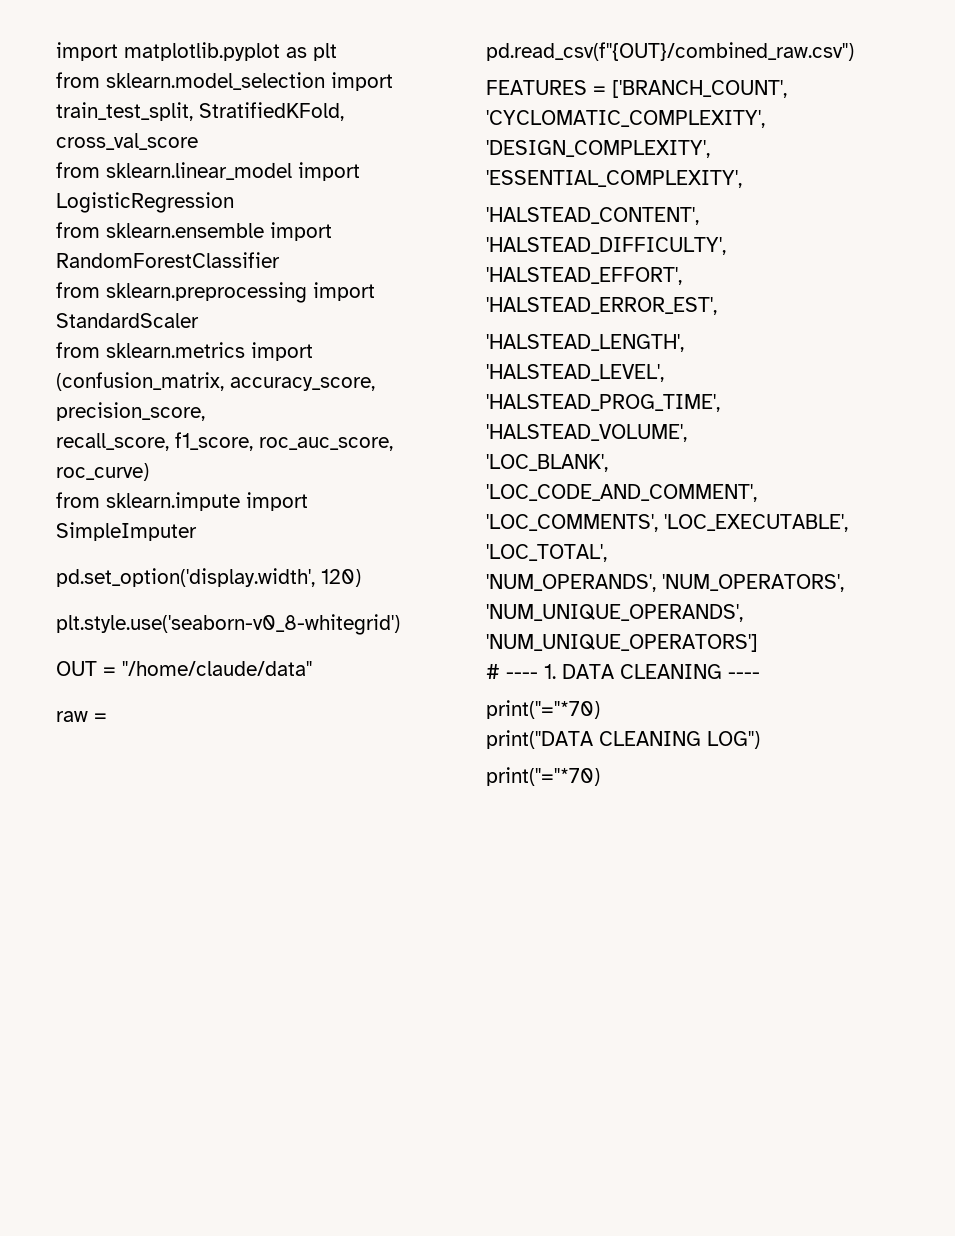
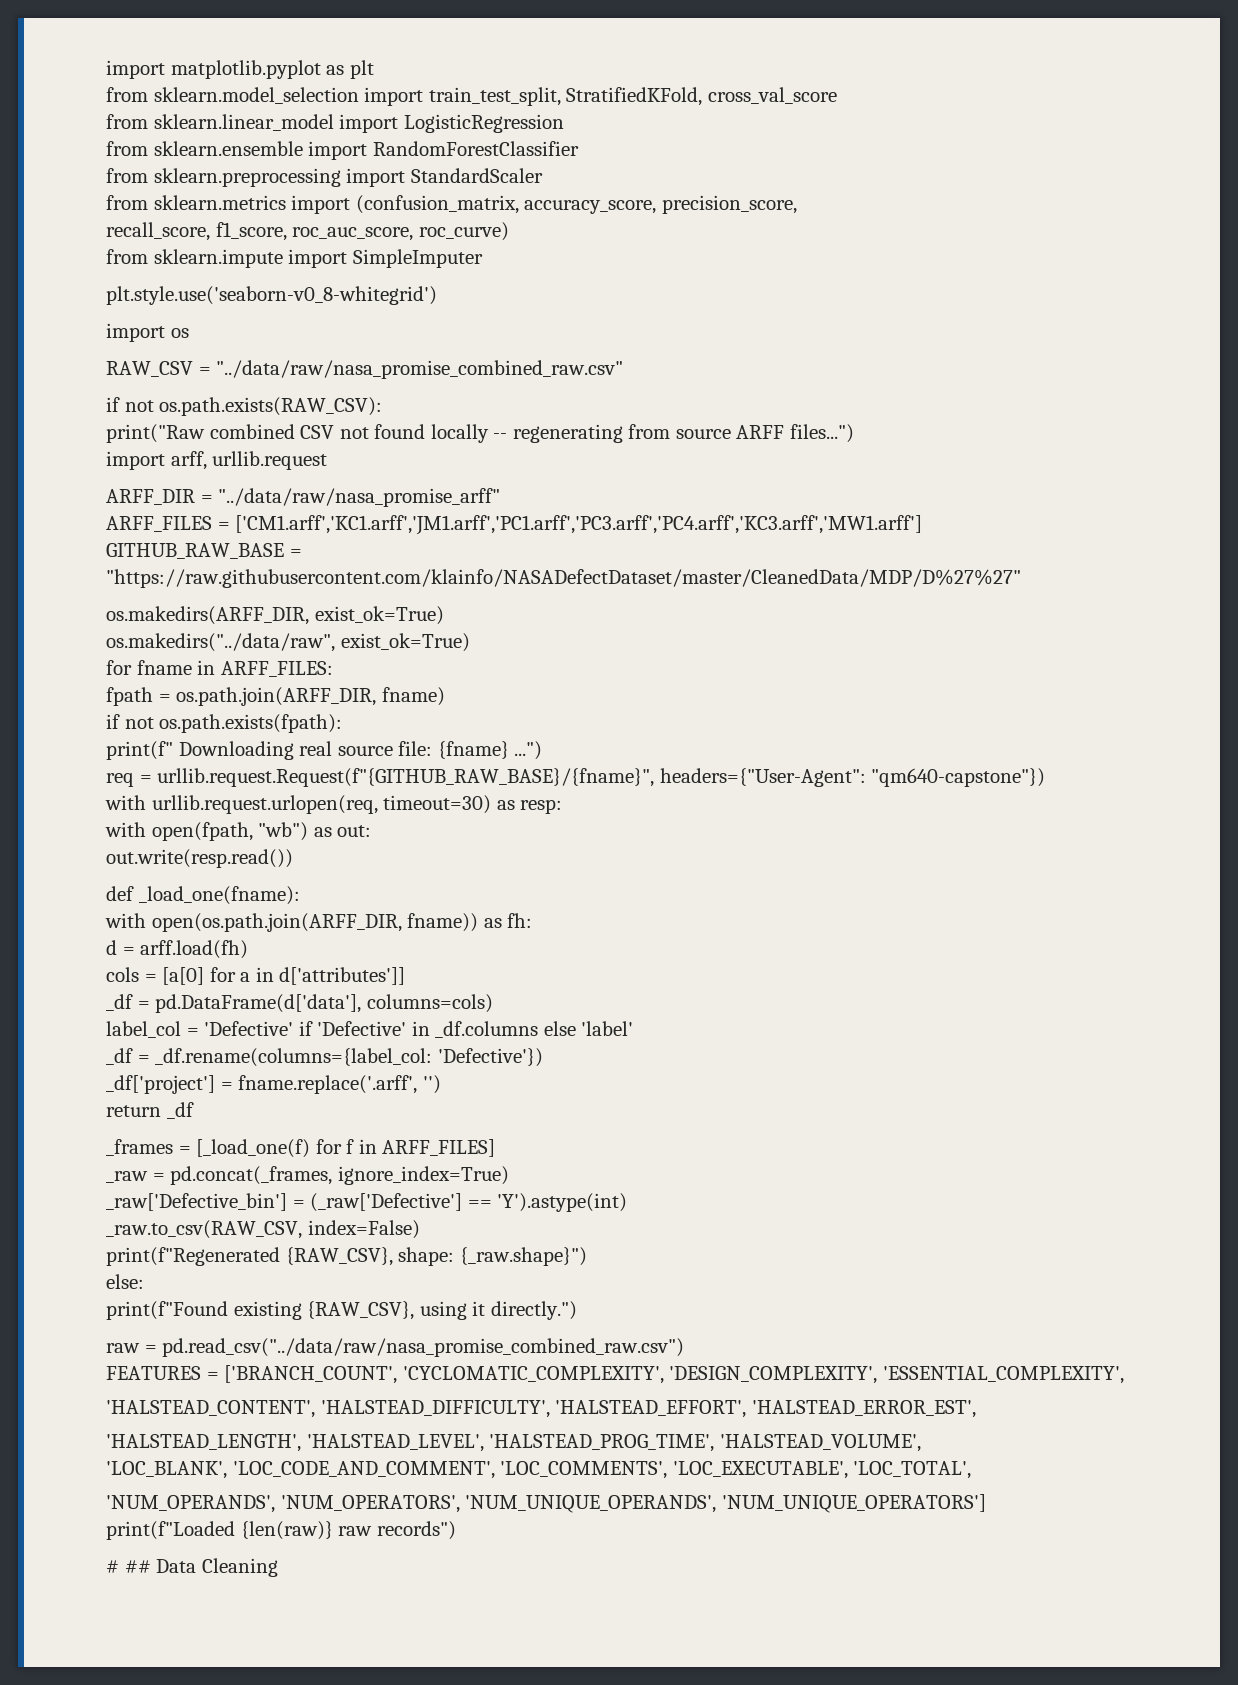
[56,568,361,587] // pd.set_option('display.width', 120) -> (483, 258) none
[56,661,312,676] OUT = "/home/claude/data" -> [106,323,189,342] [106,360,624,379] [106,397,383,416] [106,424,854,443] [106,451,328,470] [106,488,501,507] [106,515,923,535] [106,543,302,559] [106,569,1021,588] [106,606,444,625] [106,633,470,652] [106,660,333,677] [106,687,445,706] [106,714,343,733] [106,741,543,760] [106,768,1046,787] [105,795,563,814] [105,822,372,841] [106,849,293,868] [106,886,300,905] [105,913,533,932] [106,940,249,959] [106,967,406,985] [106,994,493,1013] [106,1021,634,1038] [106,1048,543,1067] [106,1075,441,1094] [106,1102,194,1119] [106,1139,496,1158] [106,1166,509,1185] [106,1193,628,1212] [106,1220,420,1239] [106,1247,587,1266] [106,1274,144,1289] [106,1301,577,1320] import os // RAW_CSV = "../data/raw/nasa_promise_combined_raw.csv" // if not os.path.exists(RAW_CSV): // print("Raw combined CSV not found locally -- regenerating from source ARFF files...") // import arff, urllib.request // ARFF_DIR = "../data/raw/nasa_promise_arff" // ARFF_FILES = ['CM1.arff','KC1.arff','JM1.arff','PC1.arff','PC3.arff','PC4.arff','KC3.arff','MW1.arff'] // GITHUB_RAW_BASE = "https://raw.githubusercontent.com/klainfo/NASADefectDataset/master/CleanedData/MDP/D%27%27" // os.makedirs(ARFF_DIR, exist_ok=True) // os.makedirs("../data/raw", exist_ok=True) // for fname in ARFF_FILES: // fpath = os.path.join(ARFF_DIR, fname) // if not os.path.exists(fpath): // print(f" Downloading real source file: {fname} ...") // req = urllib.request.Request(f"{GITHUB_RAW_BASE}/{fname}", headers={"User-Agent": "qm640-capstone"}) // with urllib.request.urlopen(req, timeout=30) as resp: // with open(fpath, "wb") as out: // out.write(resp.read()) // def _load_one(fname): // with open(os.path.join(ARFF_DIR, fname)) as fh: // d = arff.load(fh) // cols = [a[0] for a in d['attributes']] // _df = pd.DataFrame(d['data'], columns=cols) // label_col = 'Defective' if 'Defective' in _df.columns else 'label' // _df = _df.rename(columns={label_col: 'Defective'}) // _df['project'] = fname.replace('.arff', '') // return _df // _frames = [_load_one(f) for f in ARFF_FILES] // _raw = pd.concat(_frames, ignore_index=True) // _raw['Defective_bin'] = (_raw['Defective'] == 'Y').astype(int) // _raw.to_csv(RAW_CSV, index=False) // print(f"Regenerated {RAW_CSV}, shape: {_raw.shape}") // else: // print(f"Found existing {RAW_CSV}, using it directly.")
[486,42,854,61] pd.read_csv(f"{OUT}/combined_raw.csv") -> [162,1338,685,1357] pd.read_csv("../data/raw/nasa_promise_combined_raw.csv")
[486,664,760,679] [486,700,600,719] [486,730,760,749] [486,767,600,786] # ---- 1. DATA CLEANING ---- // print("="*70) // print("DATA CLEANING LOG") // print("="*70) -> [106,1521,456,1540] [106,1558,278,1577] print(f"Loaded {len(raw)} raw records") // # ## Data Cleaning

